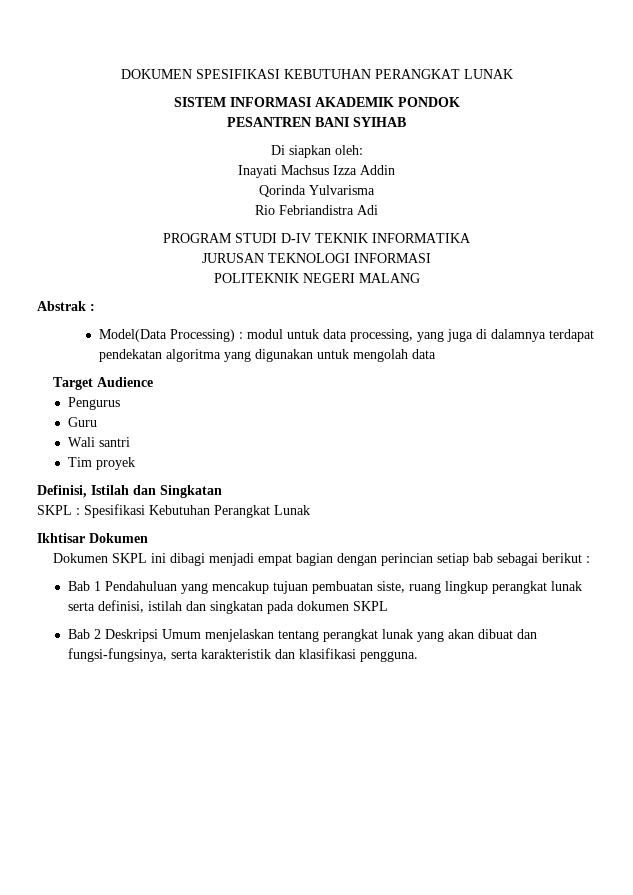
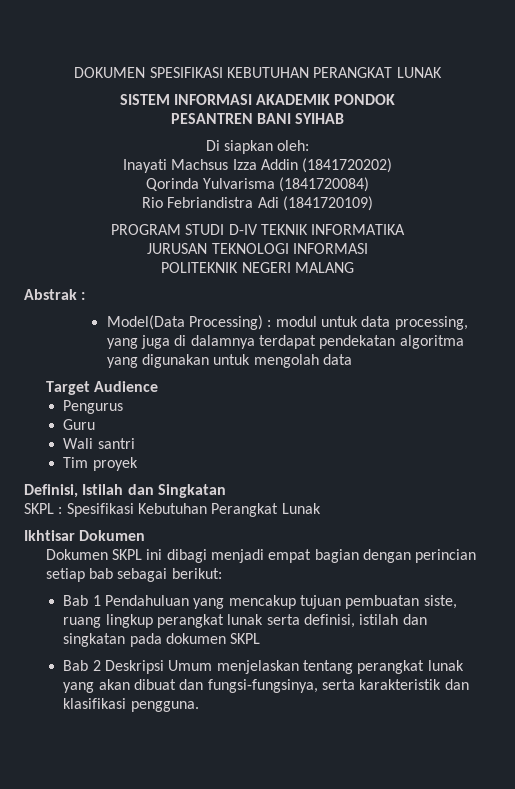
(395, 170) none -> [302,158,393,173] (1841720202)
(375, 190) none -> [279,177,370,192] (1841720084)
(378, 210) none -> [282,196,373,211] (1841720109)
[541,553,590,563] berikut : -> [171,568,222,579] berikut:

